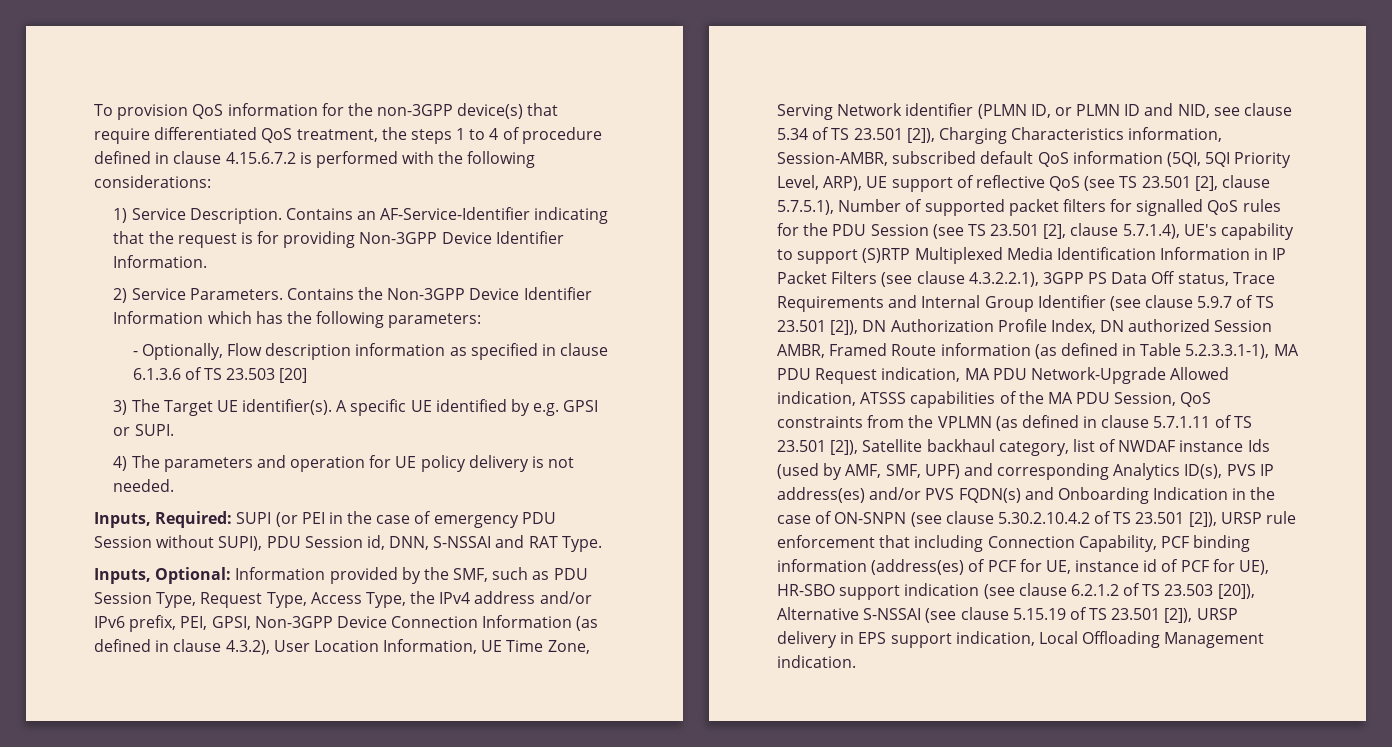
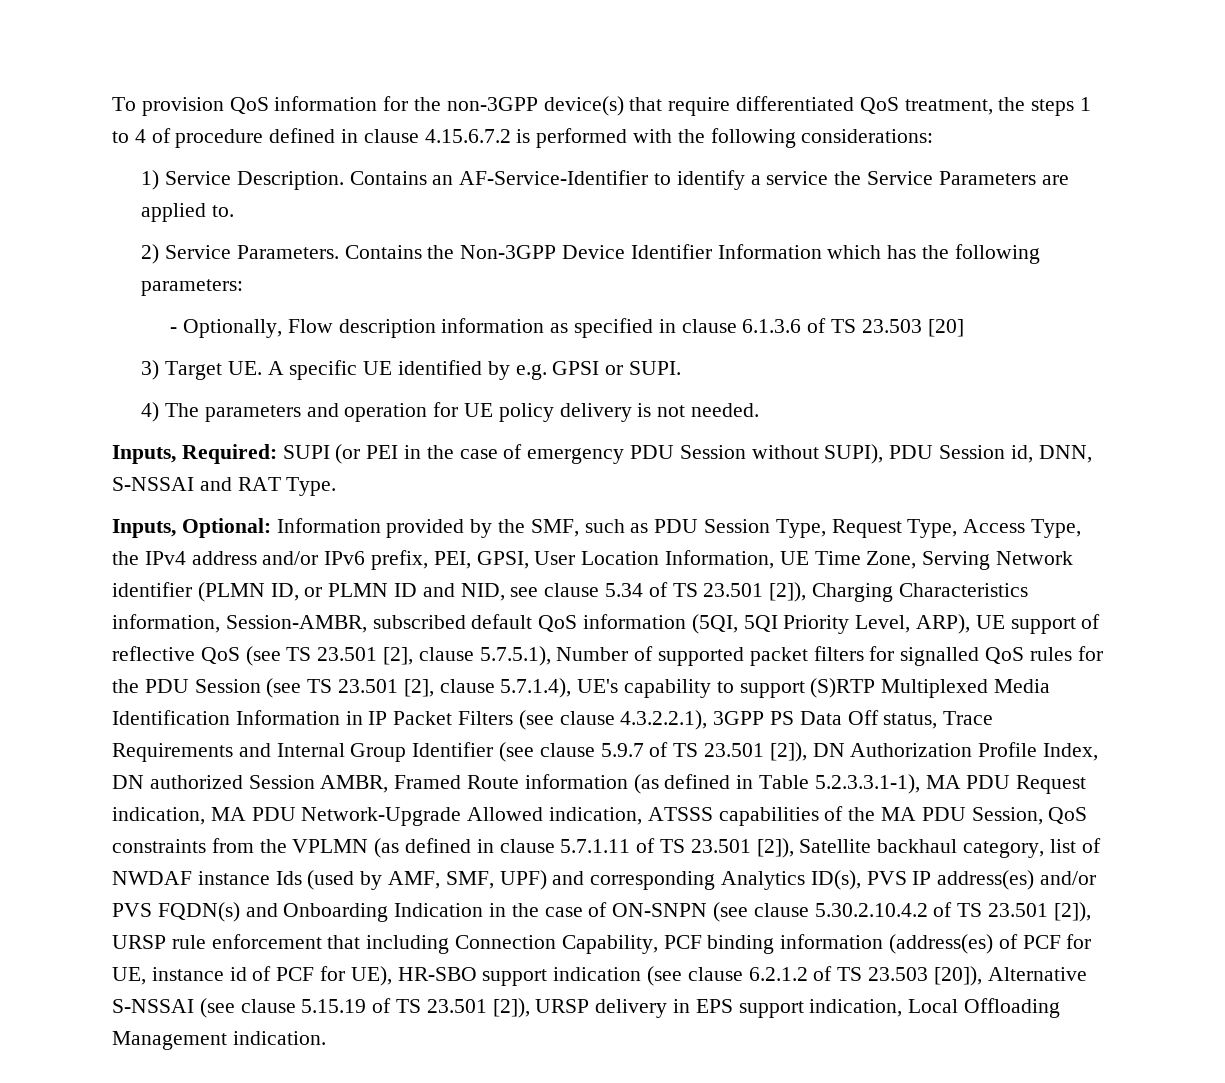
[534,207,609,224] [113,231,564,248] [113,255,208,268] indicating that the request is for providing Non-3GPP Device Identifier Information. -> [653,170,1069,190] [141,203,234,222] to identify a service the Service Parameters are applied to.
[131,399,333,416] The Target UE identifier(s). -> [164,361,262,380] Target UE.
[254,615,599,631] [94,639,270,655] Non-3GPP Device Connection Information (as defined in clause 4.3.2), -> (529, 560) none

